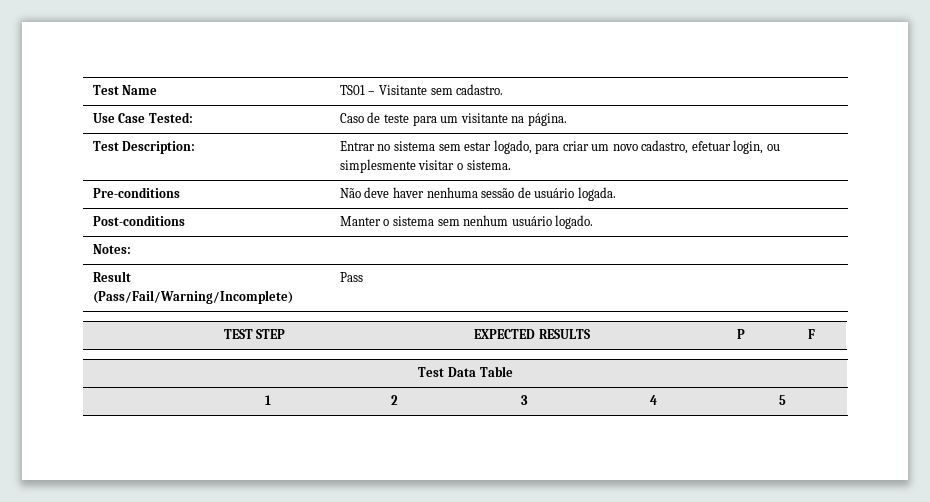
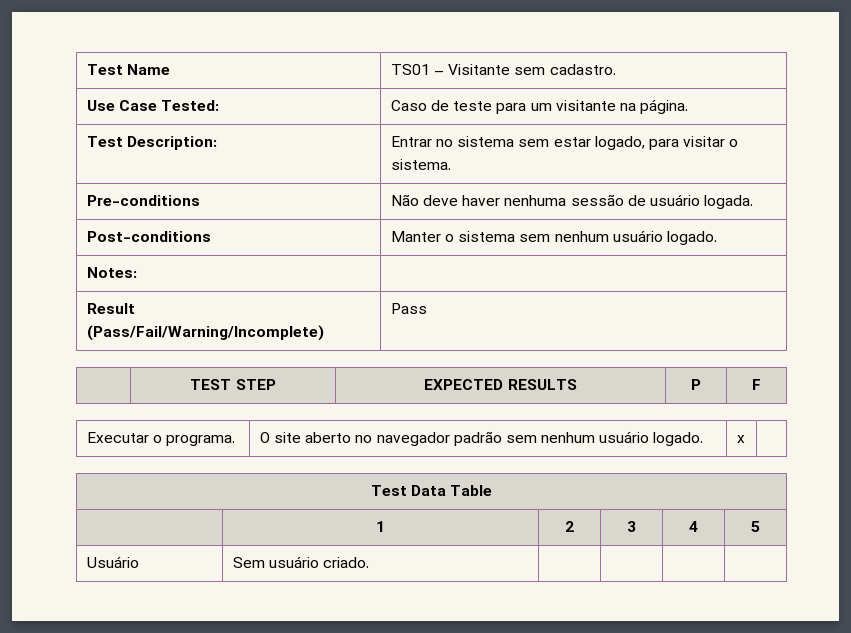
[562,140,780,154] [339,159,416,173] criar um novo cadastro, efetuar login, ou simplesmente -> (679, 144) none
(815, 334) none -> [86,432,236,446] [259,431,704,446] [736,435,745,443] // Executar o programa. | O site aberto no navegador padrão sem nenhum usuário logado. | x |
(786, 400) none -> [86,556,139,568] [232,556,370,568] // Usuário | Sem usuário criado. | | | |

